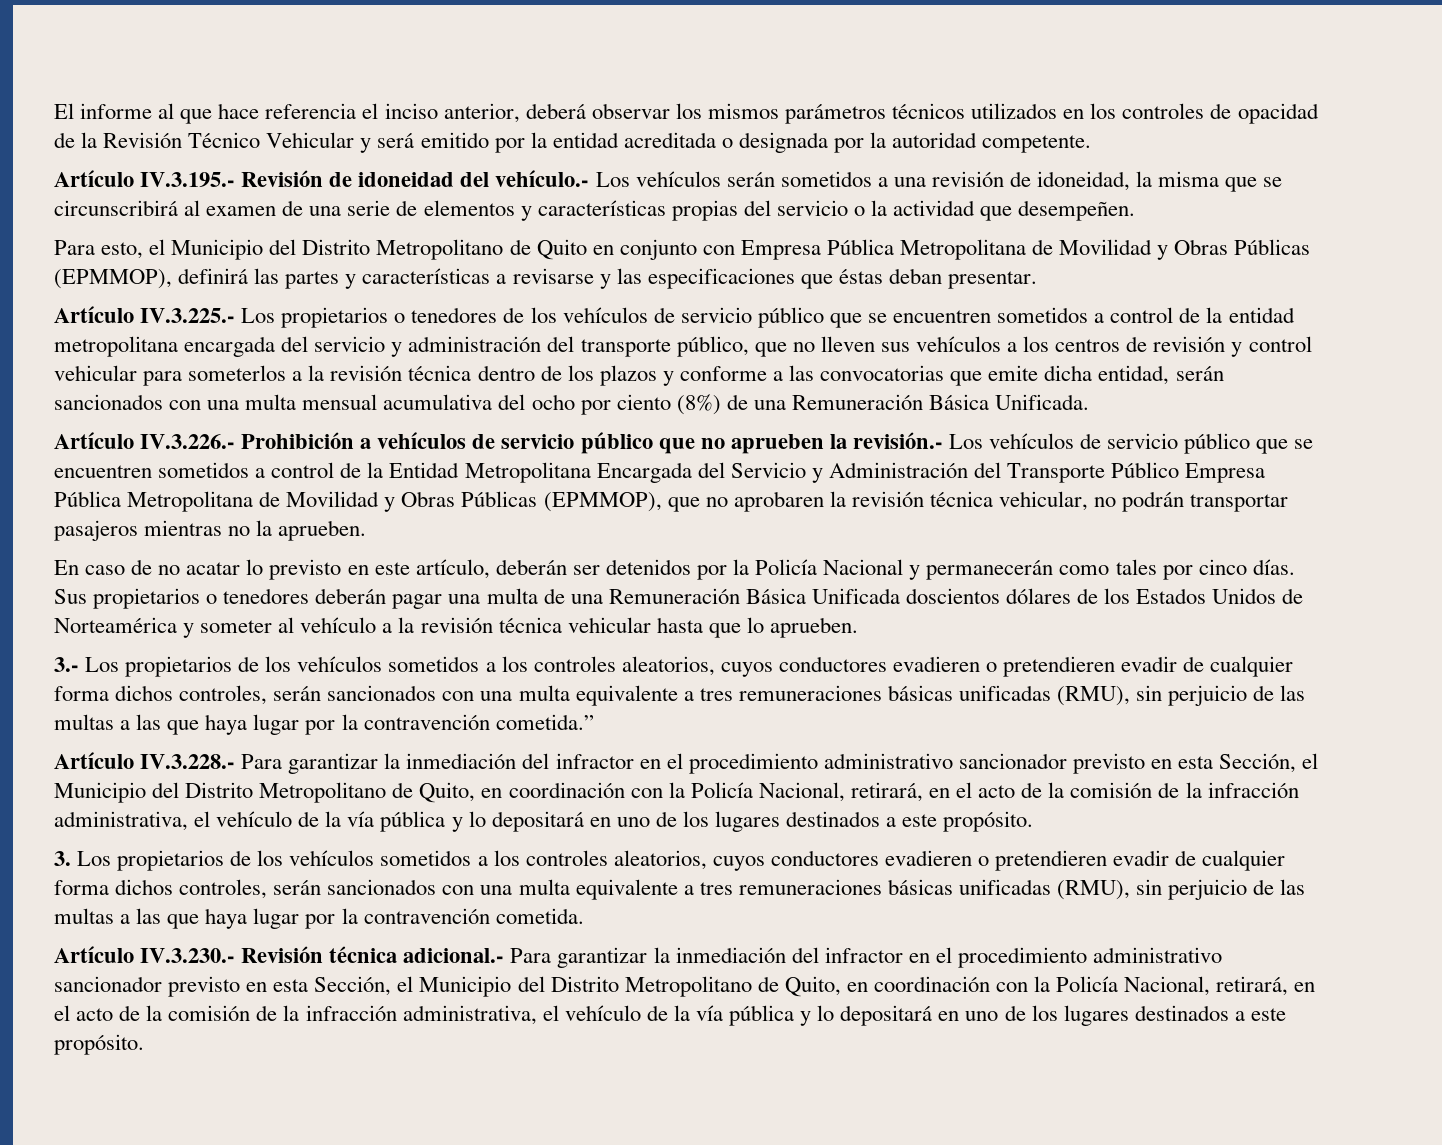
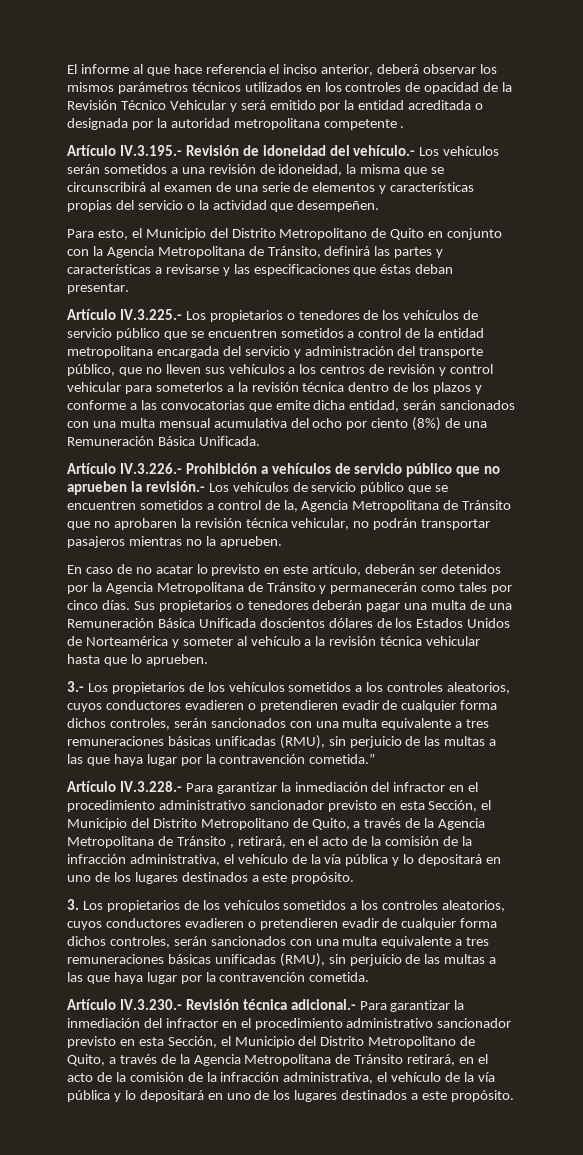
[982,135,1092,153] competente. -> [233,118,405,130] metropolitana competente .
[740,239,1311,260] [54,269,172,289] Empresa Pública Metropolitana de Movilidad y Obras Públicas (EPMMOP), -> [92,246,321,258] la Agencia Metropolitana de Tránsito,
[367,462,1266,483] [54,491,662,512] la Entidad Metropolitana Encargada del Servicio y Administración del Transporte Público Empresa Pública Metropolitana de Movilidad y Obras Públicas (EPMMOP), -> [283,500,512,512] la, Agencia Metropolitana de Tránsito
[755,559,904,575] Policía Nacional -> [105,582,316,594] Agencia Metropolitana de Tránsito
[481,782,845,802] en coordinación con la Policía Nacional, -> [353,818,486,830] [67,836,234,848] a través de la Agencia Metropolitana de Tránsito ,
[846,976,1211,996] en coordinación con la Policía Nacional, -> [108,1054,404,1066] a través de la Agencia Metropolitana de Tránsito

